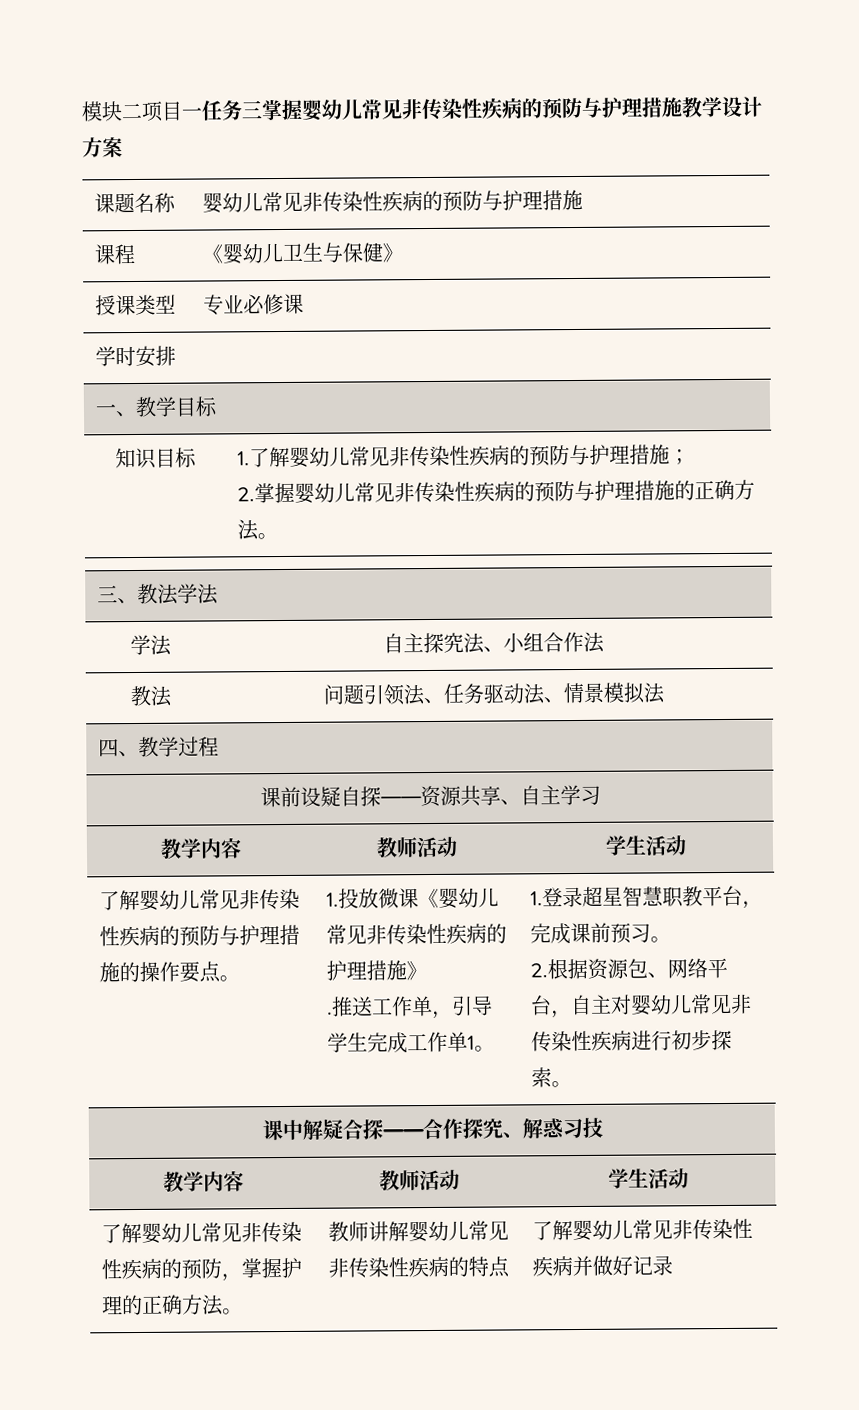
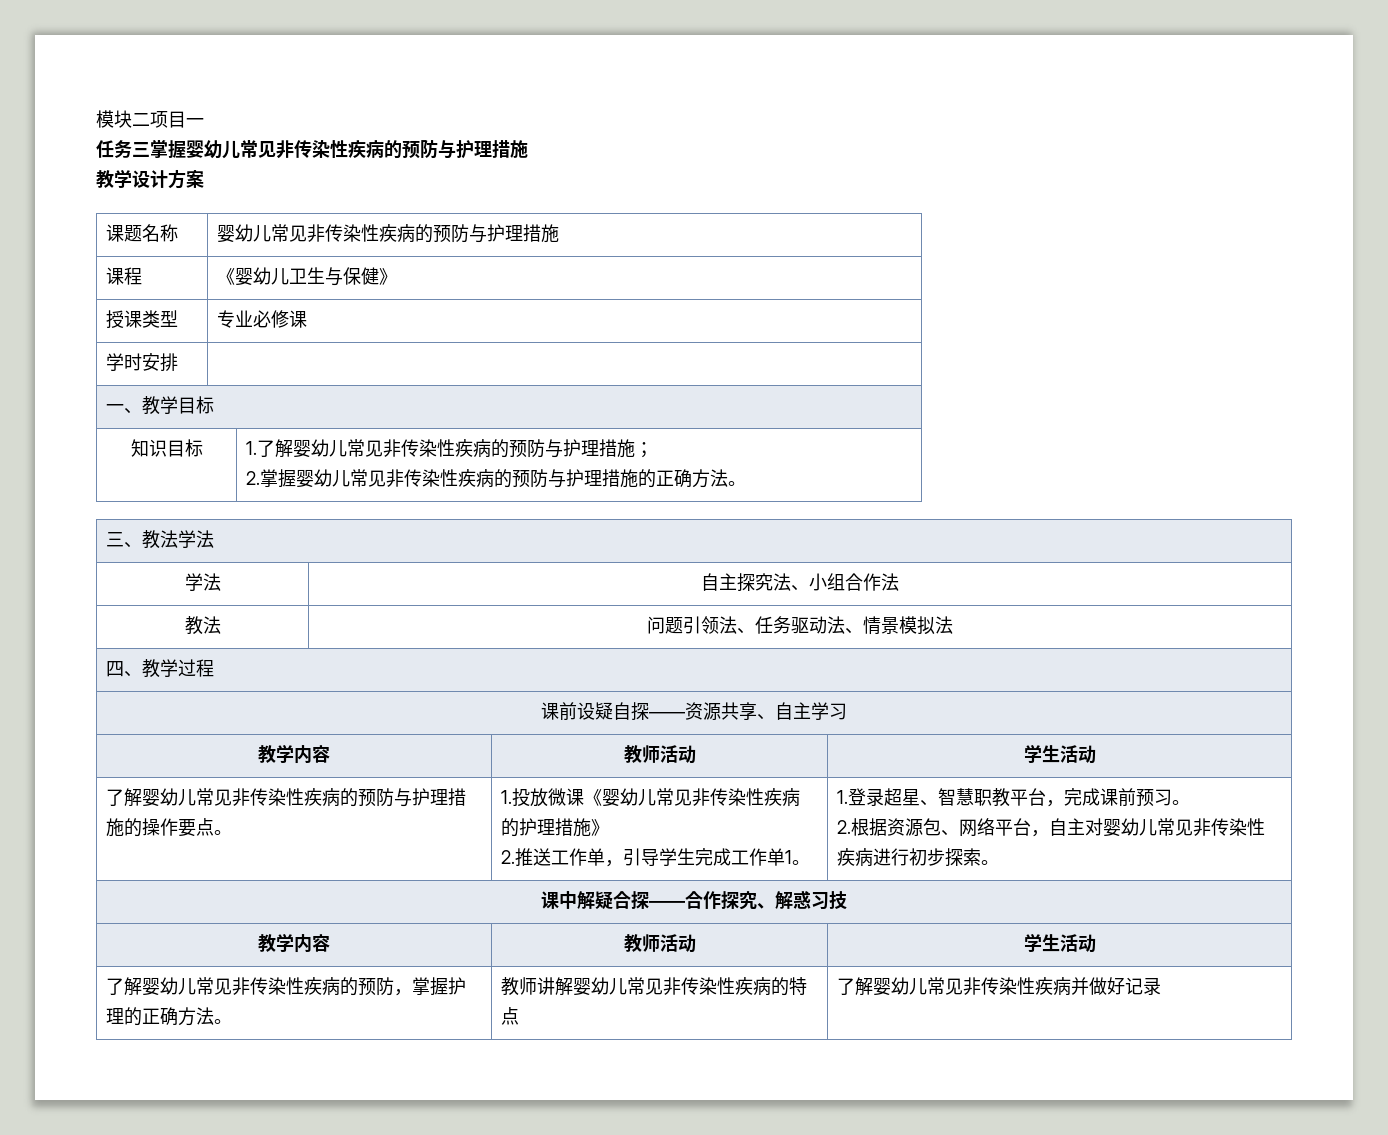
(203, 113) none -> (204, 122) //
(683, 107) none -> (528, 149) //
[326,1011,333,1015] . -> [501,850,516,864] 2.
(623, 896) none -> [920,800,939,806] 、

